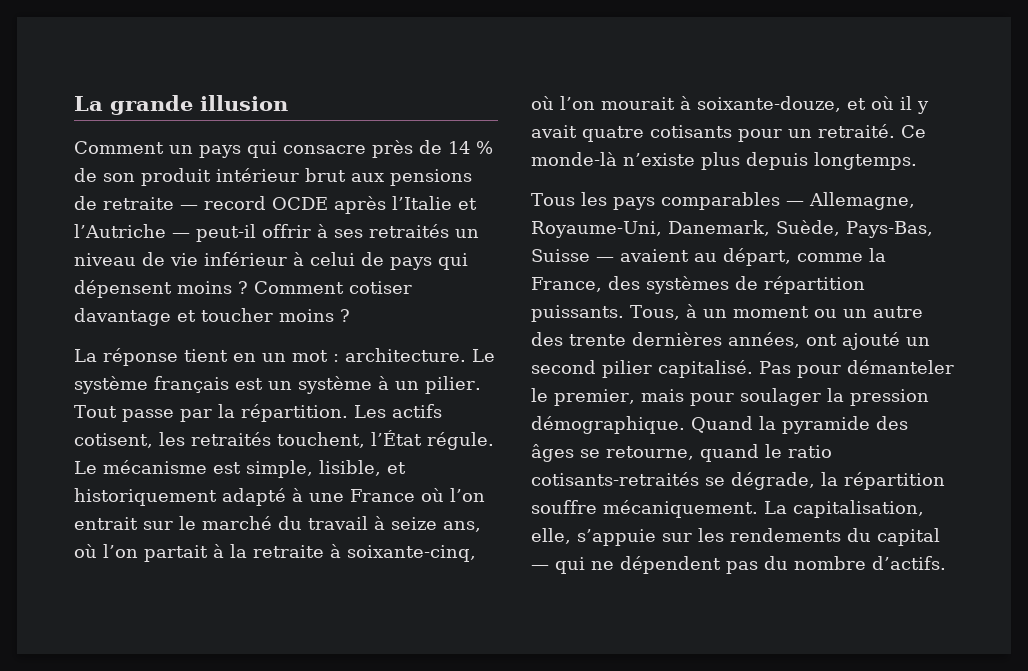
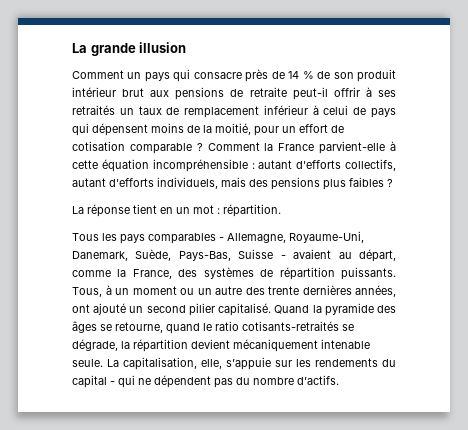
[180,196,477,214] [74,224,190,238] — record OCDE après l’Italie et l’Autriche — -> (287, 92) none
[74,252,198,266] niveau de vie -> [138,106,260,118] taux de remplacement
[238,281,412,294] [74,308,334,326] ? Comment cotiser davantage et toucher moins -> [187,123,344,136] [72,141,396,154] [72,159,396,172] [72,177,384,190] de la moitié, pour un effort de cotisation comparable ? Comment la France parvient-elle à cette équation incompréhensible : autant d'efforts collectifs, autant d'efforts individuels, mais des pensions plus faibles
[345,348,495,362] [74,376,481,394] [74,404,442,422] [74,430,494,450] [74,460,406,478] [74,488,485,506] [74,516,481,532] [74,544,476,562] [531,96,929,114] [531,124,926,142] [531,152,917,170] architecture. Le système français est un système à un pilier. Tout passe par la répartition. Les actifs cotisent, les retraités touchent, l’État régule. Le mécanisme est simple, lisible, et historiquement adapté à une France où l’on entrait sur le marché du travail à seize ans, où l’on partait à la retraite à soixante-cinq, où l’on mourait à soixante-douze, et où il y avait quatre cotisants pour un retraité. Ce monde-là n’existe plus depuis longtemps. -> [223,204,281,217] répartition.
[785,201,804,206] — -> [219,237,224,241] -
[596,257,614,262] — -> [280,255,286,259] -
[759,360,954,378] [531,388,929,406] [531,416,685,434] Pas pour démanteler le premier, mais pour soulager la pression démographique. -> (272, 309) none
[531,500,758,518] souffre mécaniquement. -> [191,339,370,352] [72,359,103,367] devient mécaniquement intenable seule.
[531,565,549,570] — -> [110,381,115,385] -

